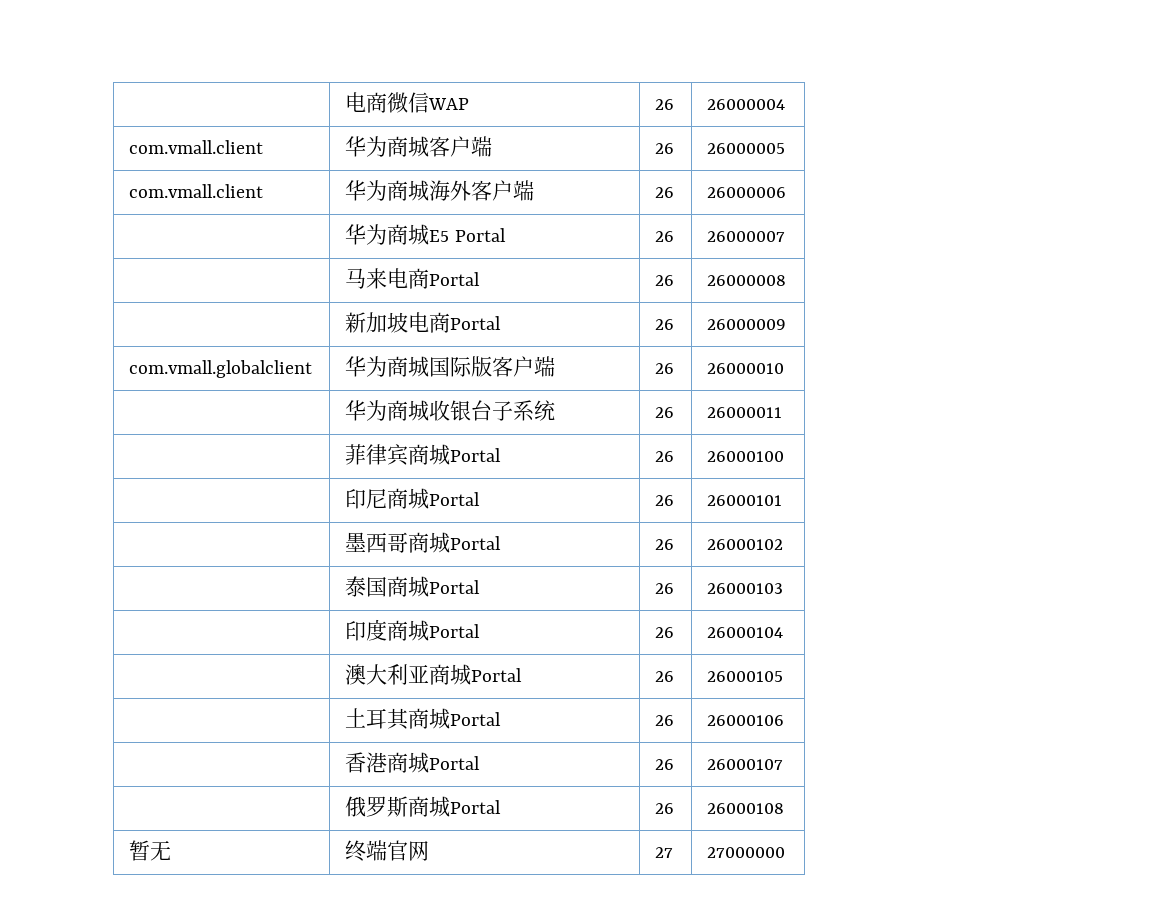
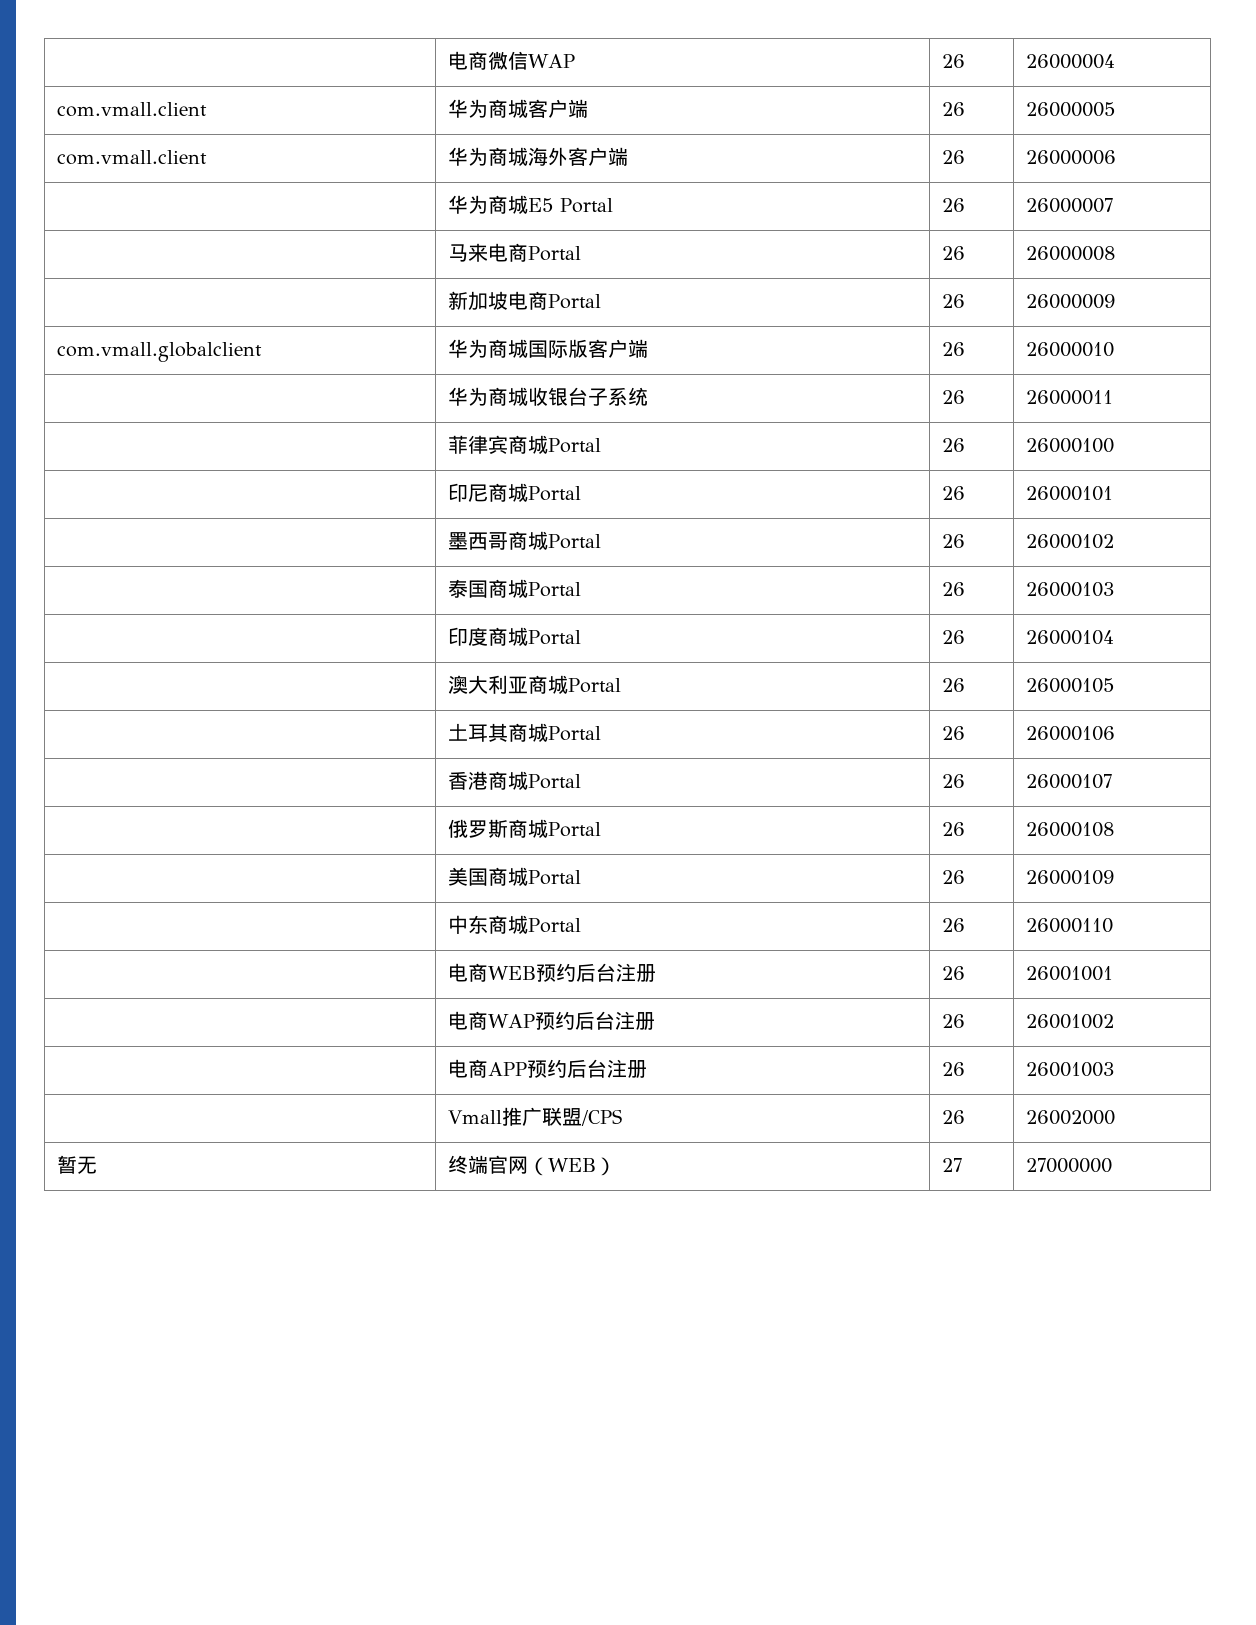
(785, 808) none -> [447,867,581,886] [941,870,965,884] [1025,870,1114,885] [447,915,581,934] [941,918,965,932] [1025,918,1113,933] [447,963,656,982] [941,966,965,980] [1025,966,1113,981] [447,1011,655,1030] [941,1014,965,1028] [1025,1014,1114,1029] [447,1059,647,1078] [941,1062,965,1076] [1025,1062,1114,1077] [447,1107,622,1126] [941,1110,965,1124] [1025,1110,1115,1125] // | 美国商城Portal | 26 | 26000109 // | 中东商城Portal | 26 | 26000110 // | 电商WEB预约后台注册 | 26 | 26001001 // | 电商WAP预约后台注册 | 26 | 26001002 // | 电商APP预约后台注册 | 26 | 26001003 // | Vmall推广联盟/CPS | 26 | 26002000
(430, 851) none -> [527,1157,616,1176] （WEB）

